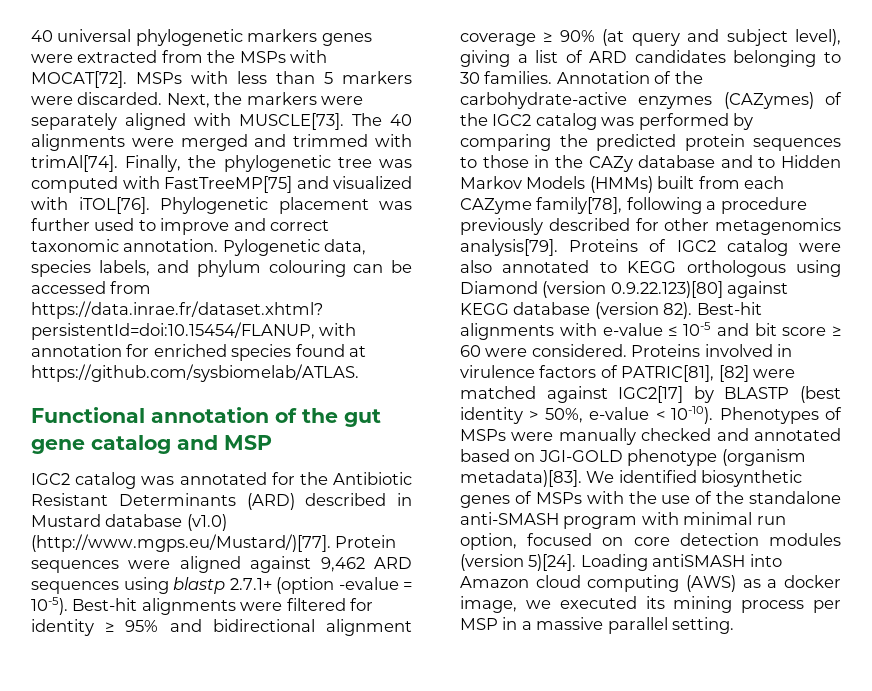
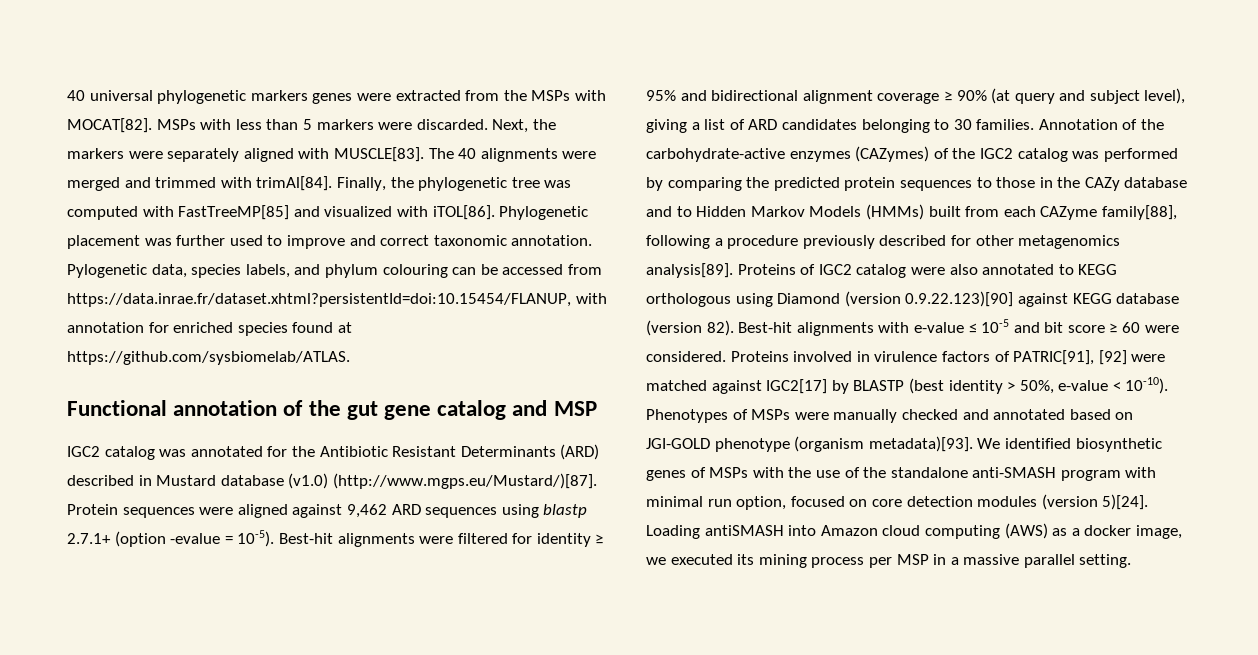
[31,71,127,88] MOCAT[72]. -> [67,118,152,133] MOCAT[82].
[239,113,344,130] MUSCLE[73]. -> [333,147,424,162] MUSCLE[83].
[31,155,118,172] trimAl[74]. -> [256,176,333,191] trimAl[84].
[164,176,292,193] FastTreeMP[75] -> [178,205,290,220] FastTreeMP[85]
[78,197,150,214] iTOL[76]. -> [432,205,495,220] iTOL[86].
[31,534,331,552] (http://www.mgps.eu/Mustard/)[77]. -> [332,473,597,489] (http://www.mgps.eu/Mustard/)[87].
[536,197,623,214] family[78], -> [1101,205,1177,220] family[88],
[460,239,558,256] analysis[79]. -> [646,263,733,278] analysis[89].
[610,281,723,298] 0.9.22.123)[80] -> [905,291,1014,307] 0.9.22.123)[90]
[621,365,749,382] PATRIC[81], [82] -> [1013,350,1127,365] PATRIC[91], [92]
[460,470,582,487] metadata)[83]. -> [868,436,973,452] metadata)[93].

